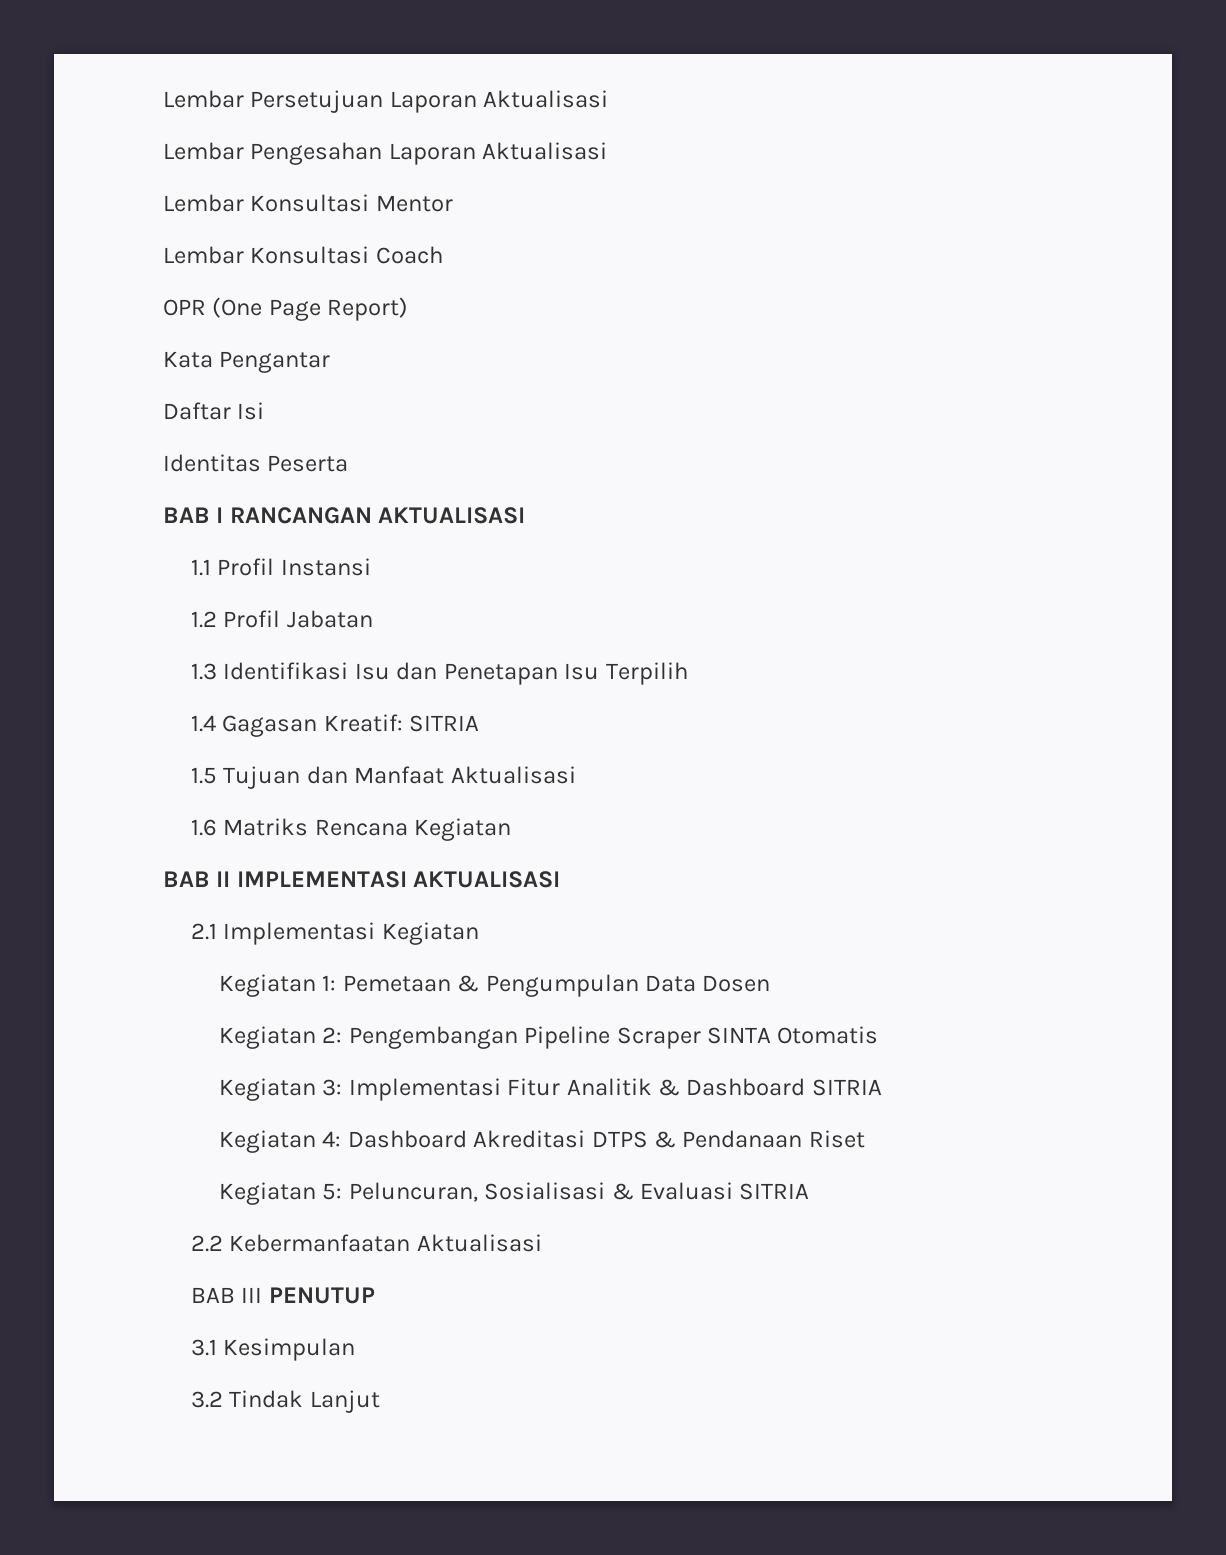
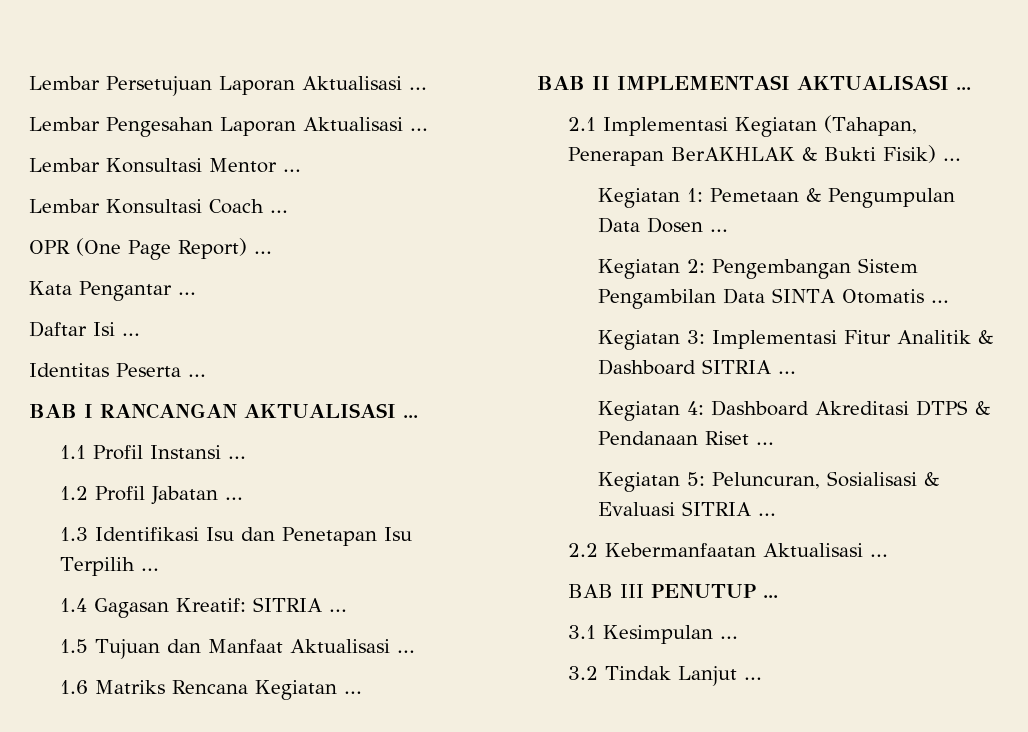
(609, 99) none -> [408,87,427,90] ...
(608, 151) none -> [409,128,428,131] ...
(453, 203) none -> [283,169,301,172] ...
(443, 255) none -> [270,210,288,213] ...
(409, 309) none -> [253,251,272,254] ...
(331, 362) none -> [177,292,196,295] ...
(265, 411) none -> [122,333,140,336] ...
(349, 463) none -> [187,374,206,377] ...
(526, 515) none -> [403,415,418,418] ...
(371, 567) none -> [227,456,246,459] ...
(373, 619) none -> [224,497,243,500] ...
(688, 673) none -> [140,568,159,571] ...
(480, 723) none -> [328,609,347,612] ...
(576, 775) none -> [396,650,415,653] ...
(512, 829) none -> [343,691,362,694] ...
(561, 879) none -> [955,87,971,90] ...
(479, 933) none -> [823,115,917,136] [567,145,961,166] (Tahapan, Penerapan BerAKHLAK & Bukti Fisik) ...
(771, 983) none -> [710,229,729,232] ...
[524,1026,701,1049] Pipeline Scraper -> [858,258,919,273] [598,288,766,309] Sistem Pengambilan Data
(879, 1035) none -> [931,300,950,303] ...
(882, 1087) none -> [778,371,797,374] ...
(865, 1139) none -> [756,442,775,445] ...
(810, 1191) none -> [758,513,777,516] ...
(542, 1243) none -> [869,554,888,557] ...
(375, 1295) none -> [762,595,778,598] ...
(356, 1349) none -> [719,636,738,639] ...
(380, 1401) none -> [743,677,762,680] ...

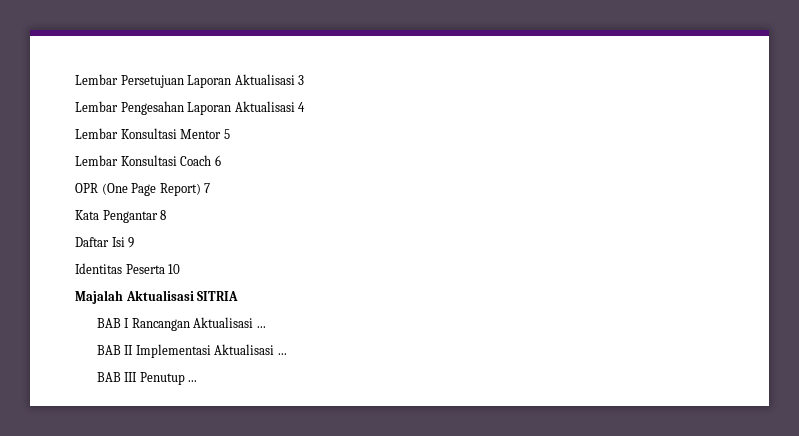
[408,87,427,90] ... -> [298,75,305,85] 3
[409,128,428,131] ... -> [298,102,306,112] 4
[283,169,301,172] ... -> [223,129,230,139] 5
[270,210,288,213] ... -> [214,155,221,166] 6
[253,251,272,254] ... -> [204,183,211,193] 7
[177,292,196,295] ... -> [160,210,167,220] 8
[122,333,140,336] ... -> [128,237,135,248] 9
[187,374,206,377] [29,403,418,419] [59,445,246,460] [59,486,243,505] [59,527,412,546] [59,557,159,576] [59,597,347,618] [59,639,415,659] [59,680,362,700] [537,75,971,90] [567,115,917,137] [567,145,961,166] [598,187,956,208] [598,217,729,233] [598,258,919,279] [598,288,950,309] [598,329,994,350] [598,359,797,375] [598,400,991,421] [598,431,775,445] [598,471,940,492] [598,501,777,516] [567,543,756,557] ... // BAB I RANCANGAN AKTUALISASI ... // 1.1 Profil Instansi ... // 1.2 Profil Jabatan ... // 1.3 Identifikasi Isu dan Penetapan Isu Terpilih ... // 1.4 Gagasan Kreatif: SITRIA ... // 1.5 Tujuan dan Manfaat Aktualisasi ... // 1.6 Matriks Rencana Kegiatan ... // BAB II IMPLEMENTASI AKTUALISASI ... // 2.1 Implementasi Kegiatan (Tahapan, Penerapan BerAKHLAK & Bukti Fisik) ... // Kegiatan 1: Pemetaan & Pengumpulan Data Dosen ... // Kegiatan 2: Pengembangan Sistem Pengambilan Data SINTA Otomatis ... // Kegiatan 3: Implementasi Fitur Analitik & Dashboard SITRIA ... // Kegiatan 4: Dashboard Akreditasi DTPS & Pendanaan Riset ... // Kegiatan 5: Peluncuran, Sosialisasi & Evaluasi SITRIA ... // 2.2 Kebermanfaatan -> [168,264,181,274] [75,290,239,304] [96,317,266,331] [96,344,211,358] 10 // Majalah Aktualisasi SITRIA // BAB I Rancangan Aktualisasi ... // BAB II Implementasi
[650,584,778,598] [567,625,738,644] [567,666,762,686] PENUTUP ... // 3.1 Kesimpulan ... // 3.2 Tindak Lanjut ... -> [139,372,198,385] Penutup ...

